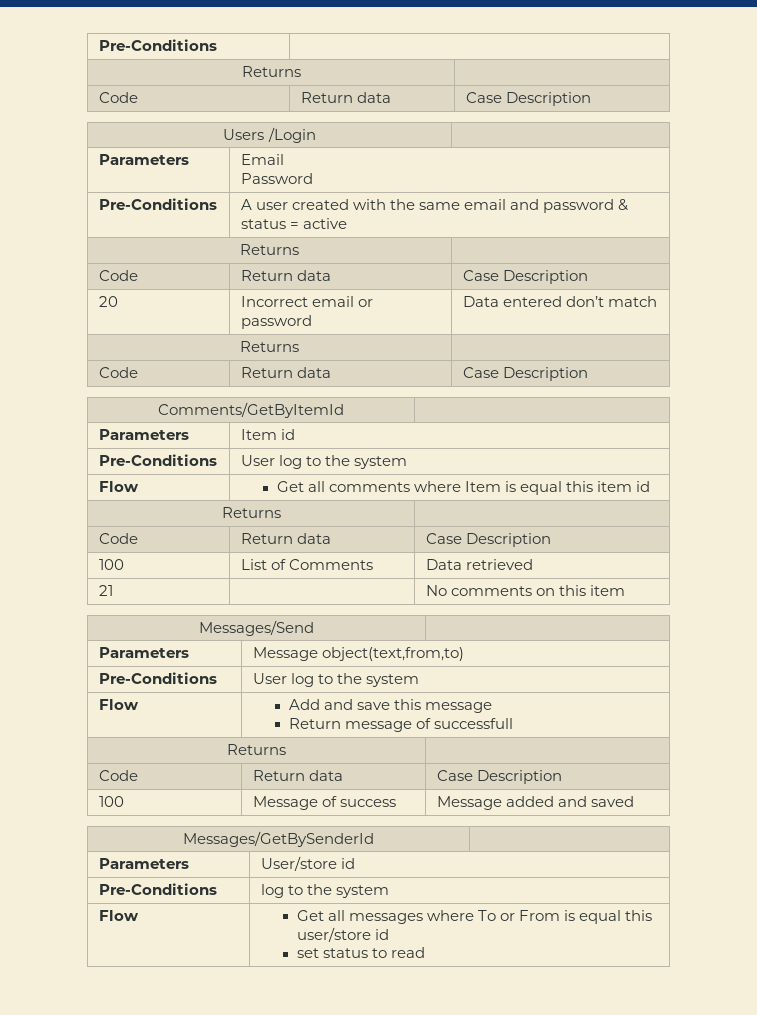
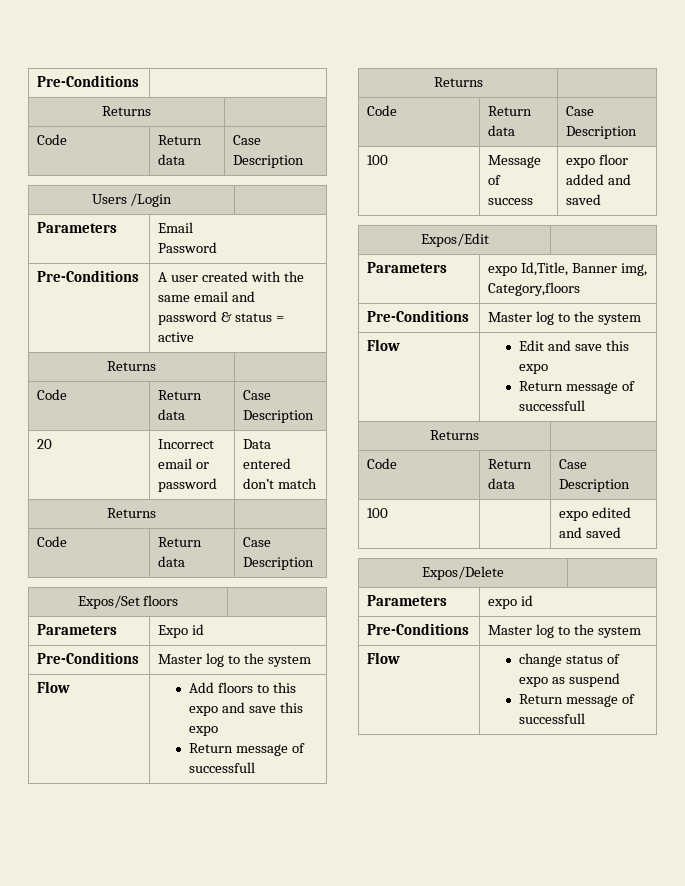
[158,402,344,418] [98,429,189,440] [240,429,295,440] [98,454,217,466] [240,455,407,469] [98,481,139,492] [276,481,651,495] [221,507,281,518] [98,533,138,544] [240,533,331,544] [425,533,551,547] [98,559,124,570] [240,559,373,570] [425,559,533,570] [98,585,113,596] [425,585,625,596] [199,620,314,636] [98,647,189,658] [252,647,464,661] [98,672,217,684] [252,673,287,684] Comments/GetByItemId | // Parameters | Item id // Pre-Conditions | User log to the system // Flow | Get all comments where Item is equal this item id // Returns | // Code | Return data | Case Description // 100 | List of Comments | Data retrieved // 21 | | No comments on this item // Messages/Send | // Parameters | Message object(text,from,to) // Pre-Conditions | User -> [77,595,179,609] [37,624,118,635] [158,624,205,638] [37,652,140,664] [158,654,203,664] Expos/Set floors | // Parameters | Expo id // Pre-Conditions | Master
[323,699,492,713] and save this message -> [218,682,297,693] [189,702,304,716] [189,726,219,736] floors to this expo and save this expo
[436,796,502,810] Message -> [566,154,629,168] expo floor
[183,831,374,847] [98,858,189,869] [260,856,355,871] [98,883,217,895] [260,884,389,898] [98,910,139,921] [296,910,653,924] [296,927,389,942] [296,947,425,958] Messages/GetBySenderId | // Parameters | User/store id // Pre-Conditions | log to the system // Flow | Get all messages where To or From is equal this user/store id // set status to read -> [420,233,489,247] [367,262,448,273] [488,262,648,276] [488,282,581,296] [367,310,470,322] [488,311,642,325] [367,339,401,351] [519,340,630,351] [519,364,549,374] [519,381,636,394] [519,400,586,411] [430,430,479,440] [367,458,398,469] [488,459,533,469] [488,478,516,489] [559,459,588,469] [559,479,631,492] [367,508,389,518] [559,507,632,521] [559,527,622,538] [422,566,504,580] [367,595,448,606] [488,595,534,609] [367,623,470,635] [488,624,642,638] [367,652,401,664] [519,653,621,667] [519,673,621,687] [519,694,636,707] [519,713,586,724] Expos/Edit | // Parameters | expo Id,Title, Banner img, Category,floors // Pre-Conditions | Master log to the system // Flow | Edit and save this expo // Return message of successfull // Returns | // Code | Return data | Case Description // 100 | | expo edited and saved // Expos/Delete | // Parameters | expo id // Pre-Conditions | Master log to the system // Flow | change status of expo as suspend // Return message of successfull

